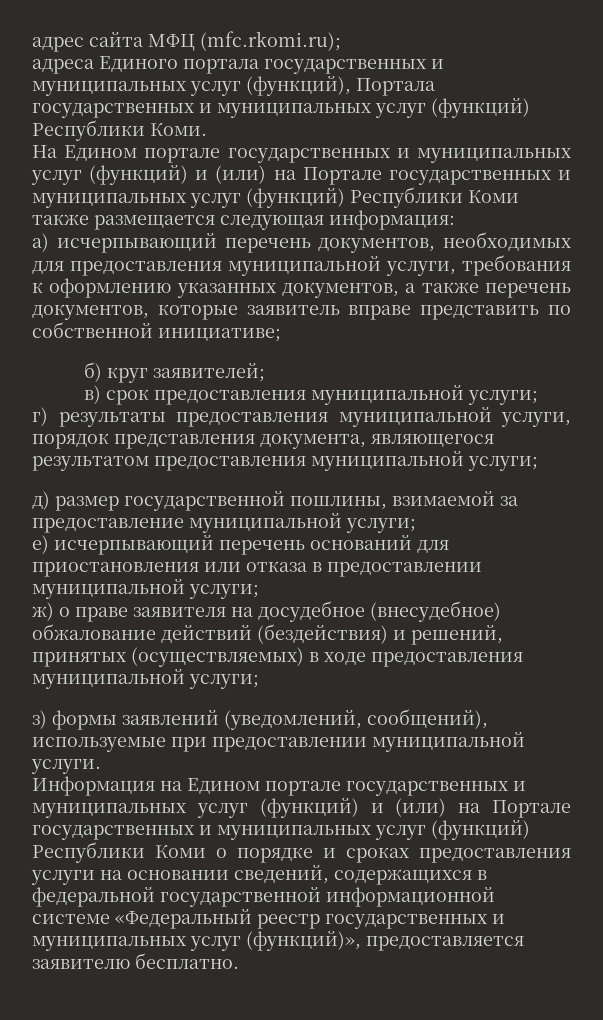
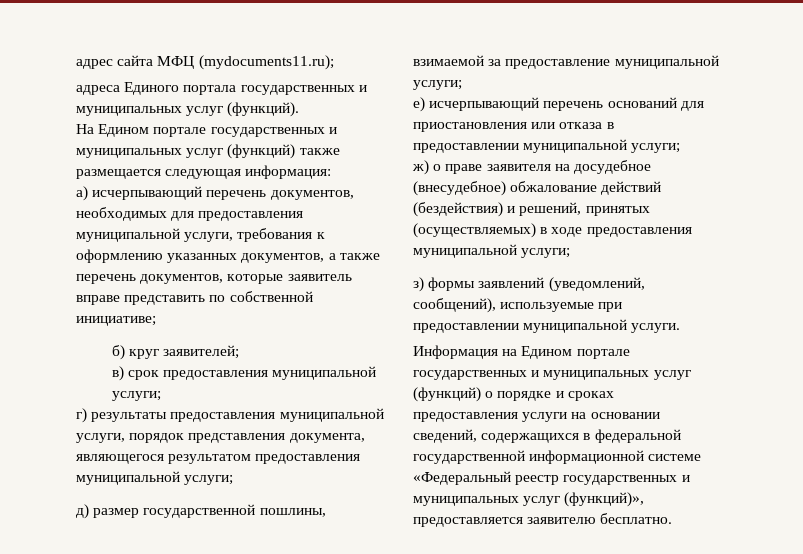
[200,31,341,51] (mfc.rkomi.ru); -> [198,55,334,70] (mydocuments11.ru);
[246,76,435,96] [32,98,530,118] [32,120,207,141] (функций), Портала государственных и муниципальных услуг (функций) Республики Коми. -> [227,102,300,117] (функций).
[195,165,571,185] [32,187,519,208] и (или) на Портале государственных и муниципальных услуг (функций) Республики Коми -> (296, 151) none
[370,798,571,818] [32,820,530,840] [32,842,206,863] и (или) на Портале государственных и муниципальных услуг (функций) Республики Коми -> (481, 394) none

